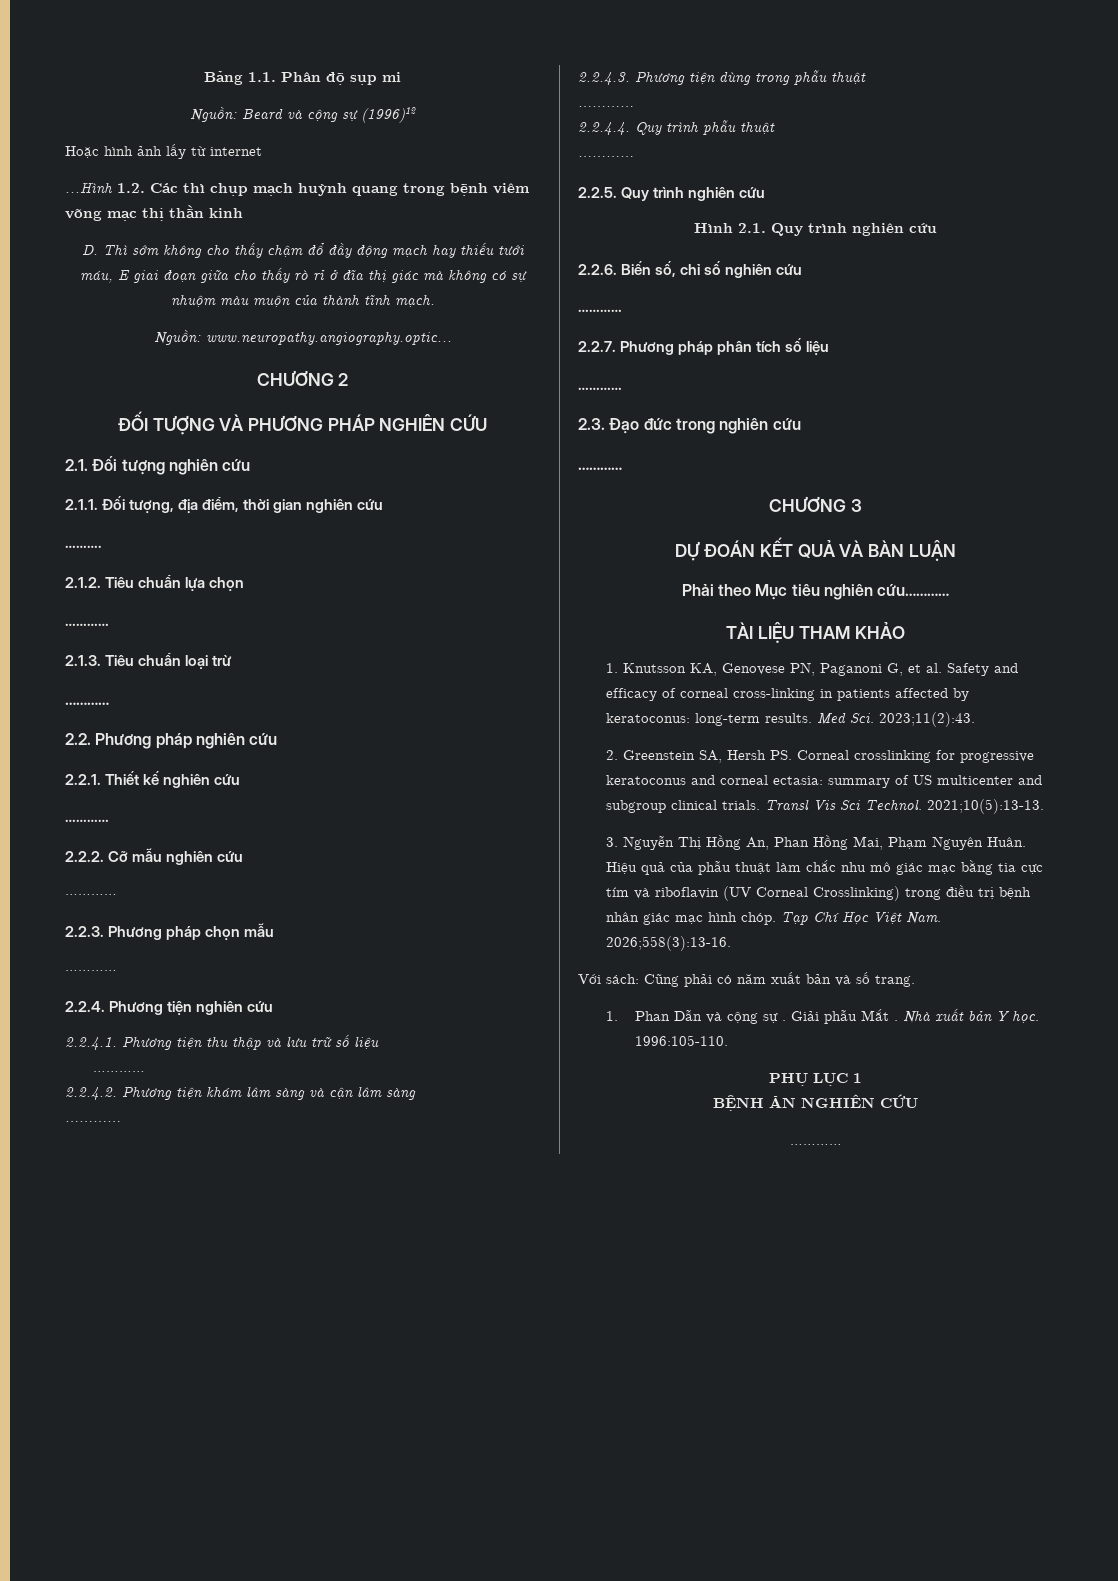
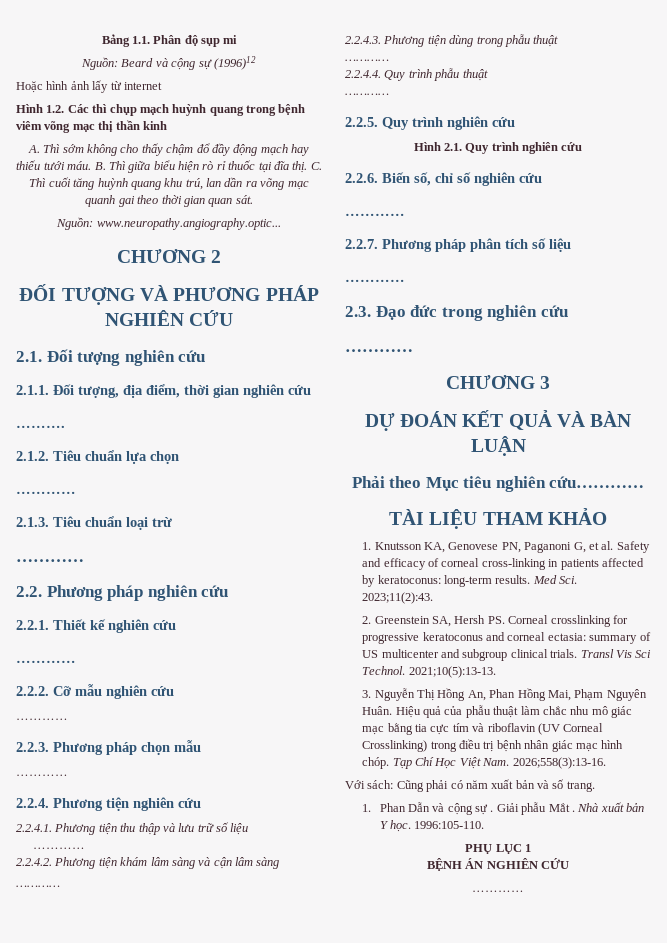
[65,182,113,194] ...Hình -> [16,104,43,113] Hình
[81,245,98,255] D. -> [27,145,40,153] A.
[80,267,527,283] [170,294,435,307] máu, E giai đoạn giữa cho thấy rò rỉ ở đĩa thị giác mà không có sự nhuộm màu muộn của thành tĩnh mạch. -> [67,160,322,173] [29,177,309,190] [85,195,253,207] máu. B. Thì giữa biểu hiện rò rỉ thuốc tại đĩa thị. C. Thì cuối tăng huỳnh quang khu trú, lan dần ra võng mạc quanh gai theo thời gian quan sát.

